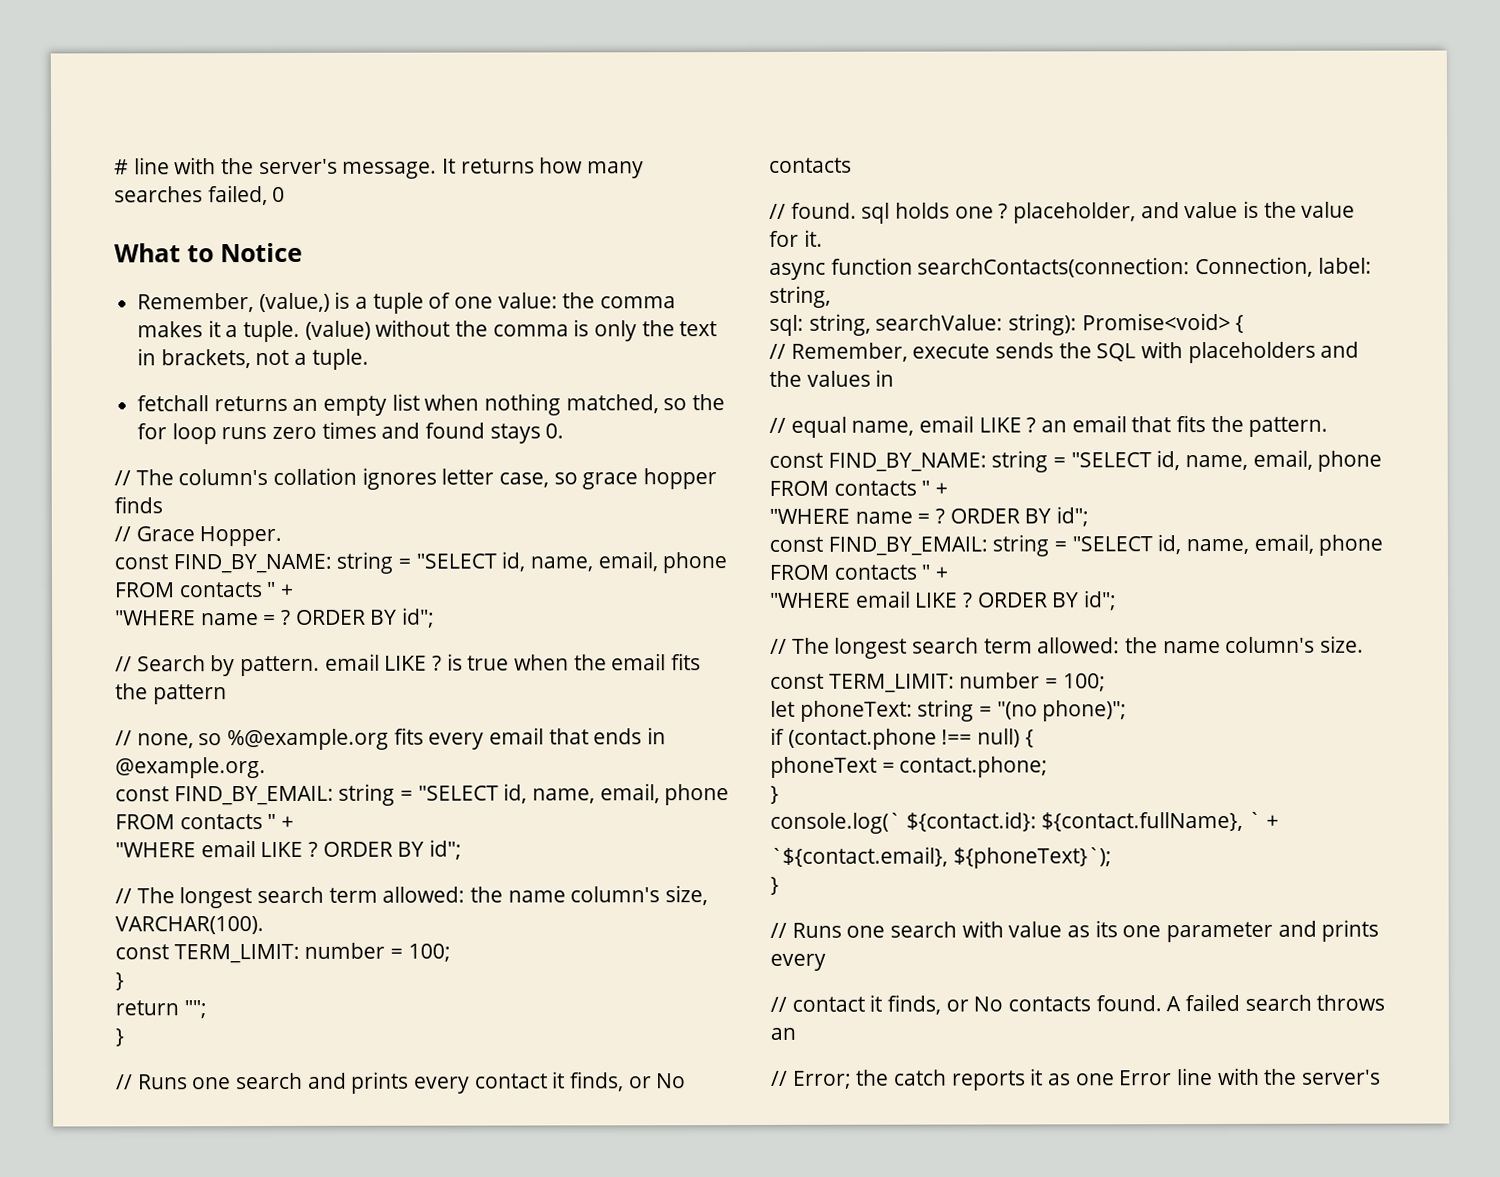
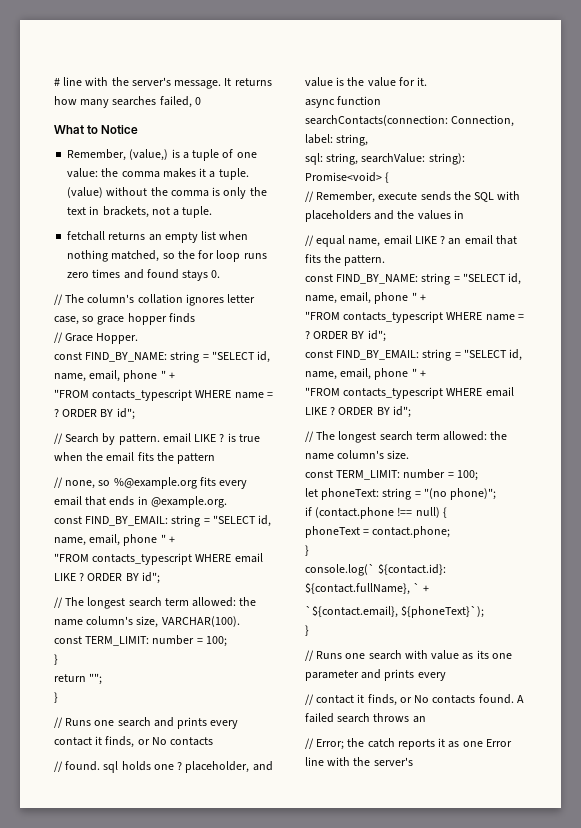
[114,581,295,598] [115,610,196,626] FROM contacts " + // "WHERE -> [160,370,175,379] [54,389,232,401] " + // "FROM contacts_typescript WHERE
[115,813,295,830] [115,842,196,858] FROM contacts " + // "WHERE -> [160,534,175,543] [54,553,232,565] " + // "FROM contacts_typescript WHERE
[769,480,949,496] [769,508,850,524] FROM contacts " + // "WHERE -> [411,292,426,301] [305,311,483,323] " + // "FROM contacts_typescript WHERE
[769,564,949,580] [770,592,851,608] FROM contacts " + // "WHERE -> [411,368,426,377] [305,387,483,399] " + // "FROM contacts_typescript WHERE

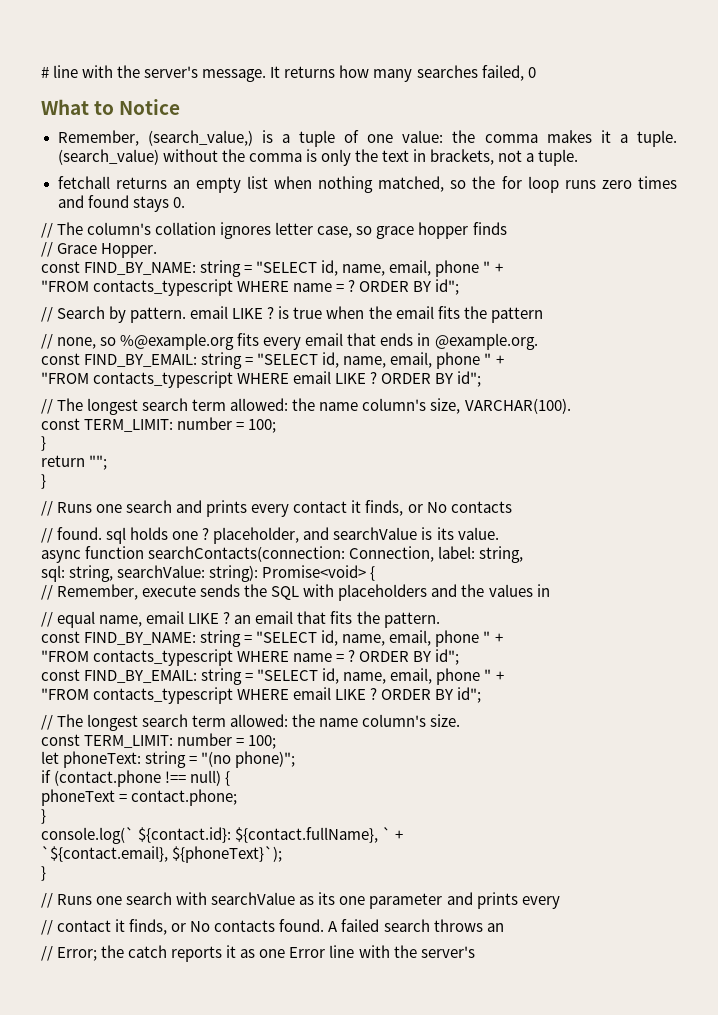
[129,149,169,161] (value,) -> [147,130,253,146] (search_value,)
[67,187,104,198] (value) -> [57,149,159,165] (search_value)
[305,77,428,87] value is the value for it. -> [333,527,499,540] searchValue is its value.
[431,650,460,660] value -> [211,892,296,905] searchValue

